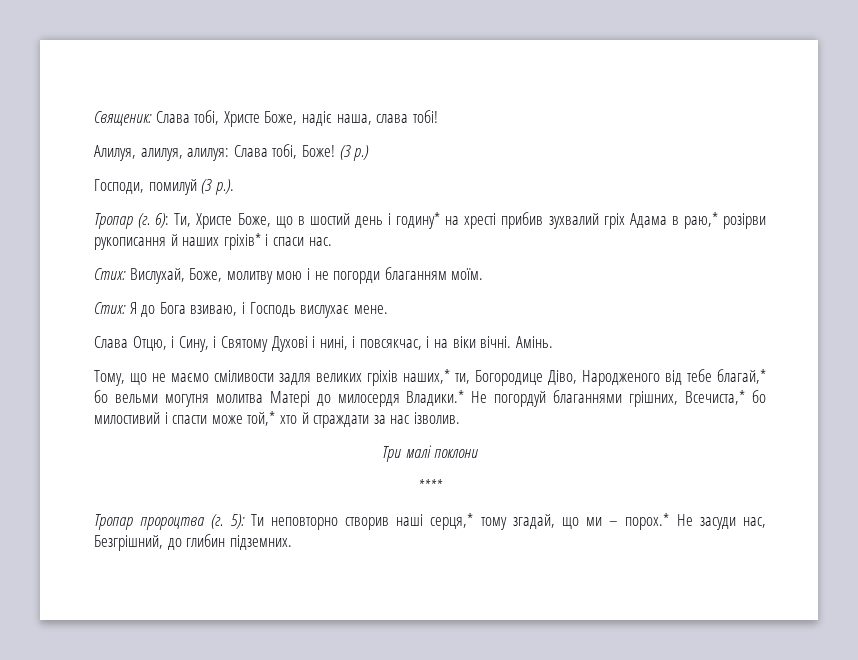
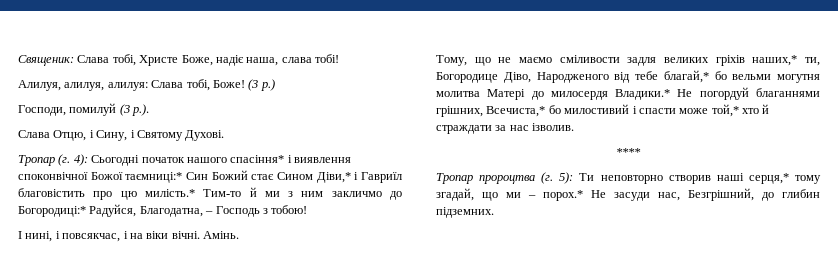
[94,212,767,229] [94,233,332,250] [94,267,484,284] [94,302,388,318] // Тропар (г. 6): Ти, Христе Боже, що в шостий день і годину* на хресті прибив зухвалий гріх Адама в раю,* розірви рукописання й наших гріхів* і спаси нас. // Стих: Вислухай, Боже, молитву мою і не погорди благанням моїм. // Стих: Я до Бога взиваю, і Господь вислухає мене. -> (150, 110) none
[271,336,316,352] Духові і -> [185,130,225,141] [18,154,351,166] [18,170,403,183] [18,187,403,200] [18,204,308,217] [18,231,22,239] Духові. // Тропар (г. 4): Сьогодні початок нашого спасіння* і виявлення споконвічної Божої таємниці:* Син Божий стає Сином Діви,* і Гавриїл благовістить про цю милість.* Тим-то й ми з ним закличмо до Богородиці:* Радуйся, Благодатна, – Господь з тобою! // І
[381,445,479,462] // Три малі поклони -> (575, 127) none

